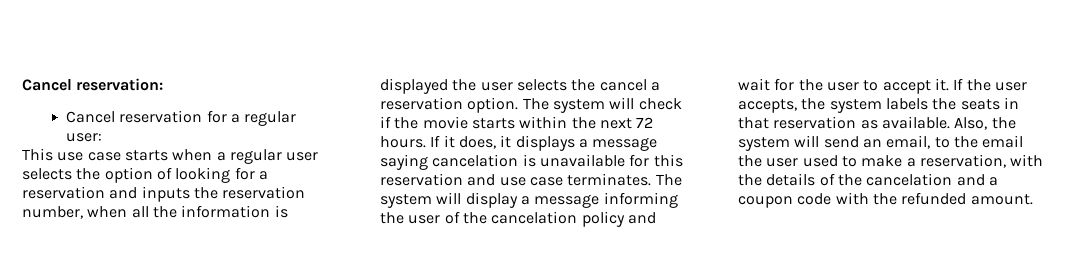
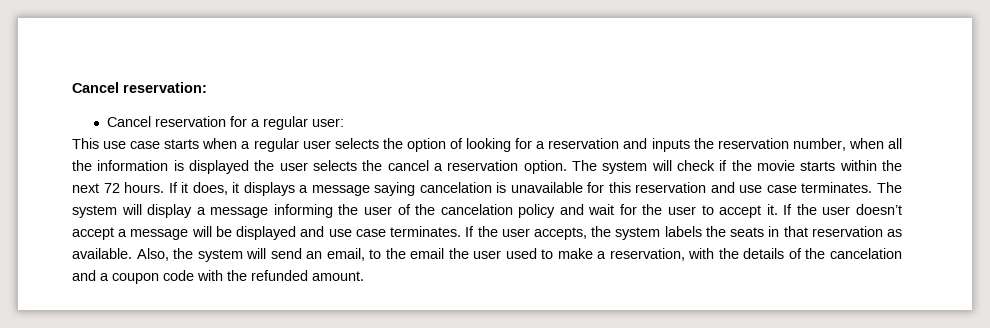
(1027, 86) none -> [856,204,903,215] [72,226,530,240] doesn’t accept a message will be displayed and use case terminates. If the user

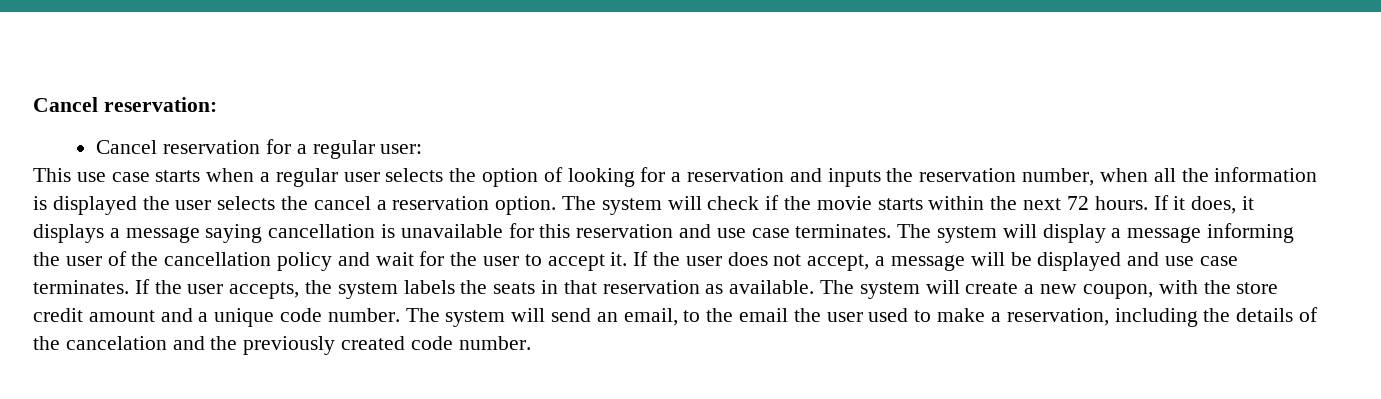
[419,182,492,193] cancelation -> [268,224,376,238] cancellation
[440,204,513,215] cancelation -> [164,252,272,266] cancellation
[856,204,903,215] [72,227,114,240] doesn’t accept -> [727,252,870,271] does not accept,
[136,248,194,261] Also, the -> [820,280,1279,299] [33,308,440,327] The system will create a new coupon, with the store credit amount and a unique code number. The
[688,248,715,259] with -> [1114,308,1198,327] including
[100,270,364,284] a coupon code with the refunded amount. -> [210,336,531,355] the previously created code number.

